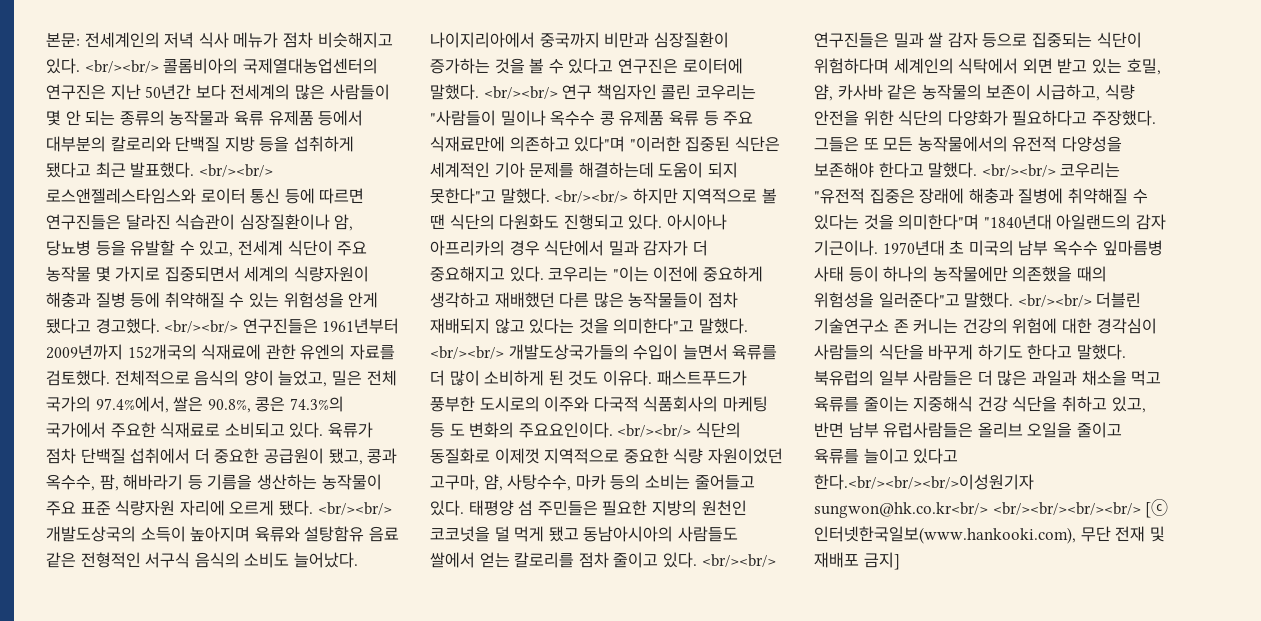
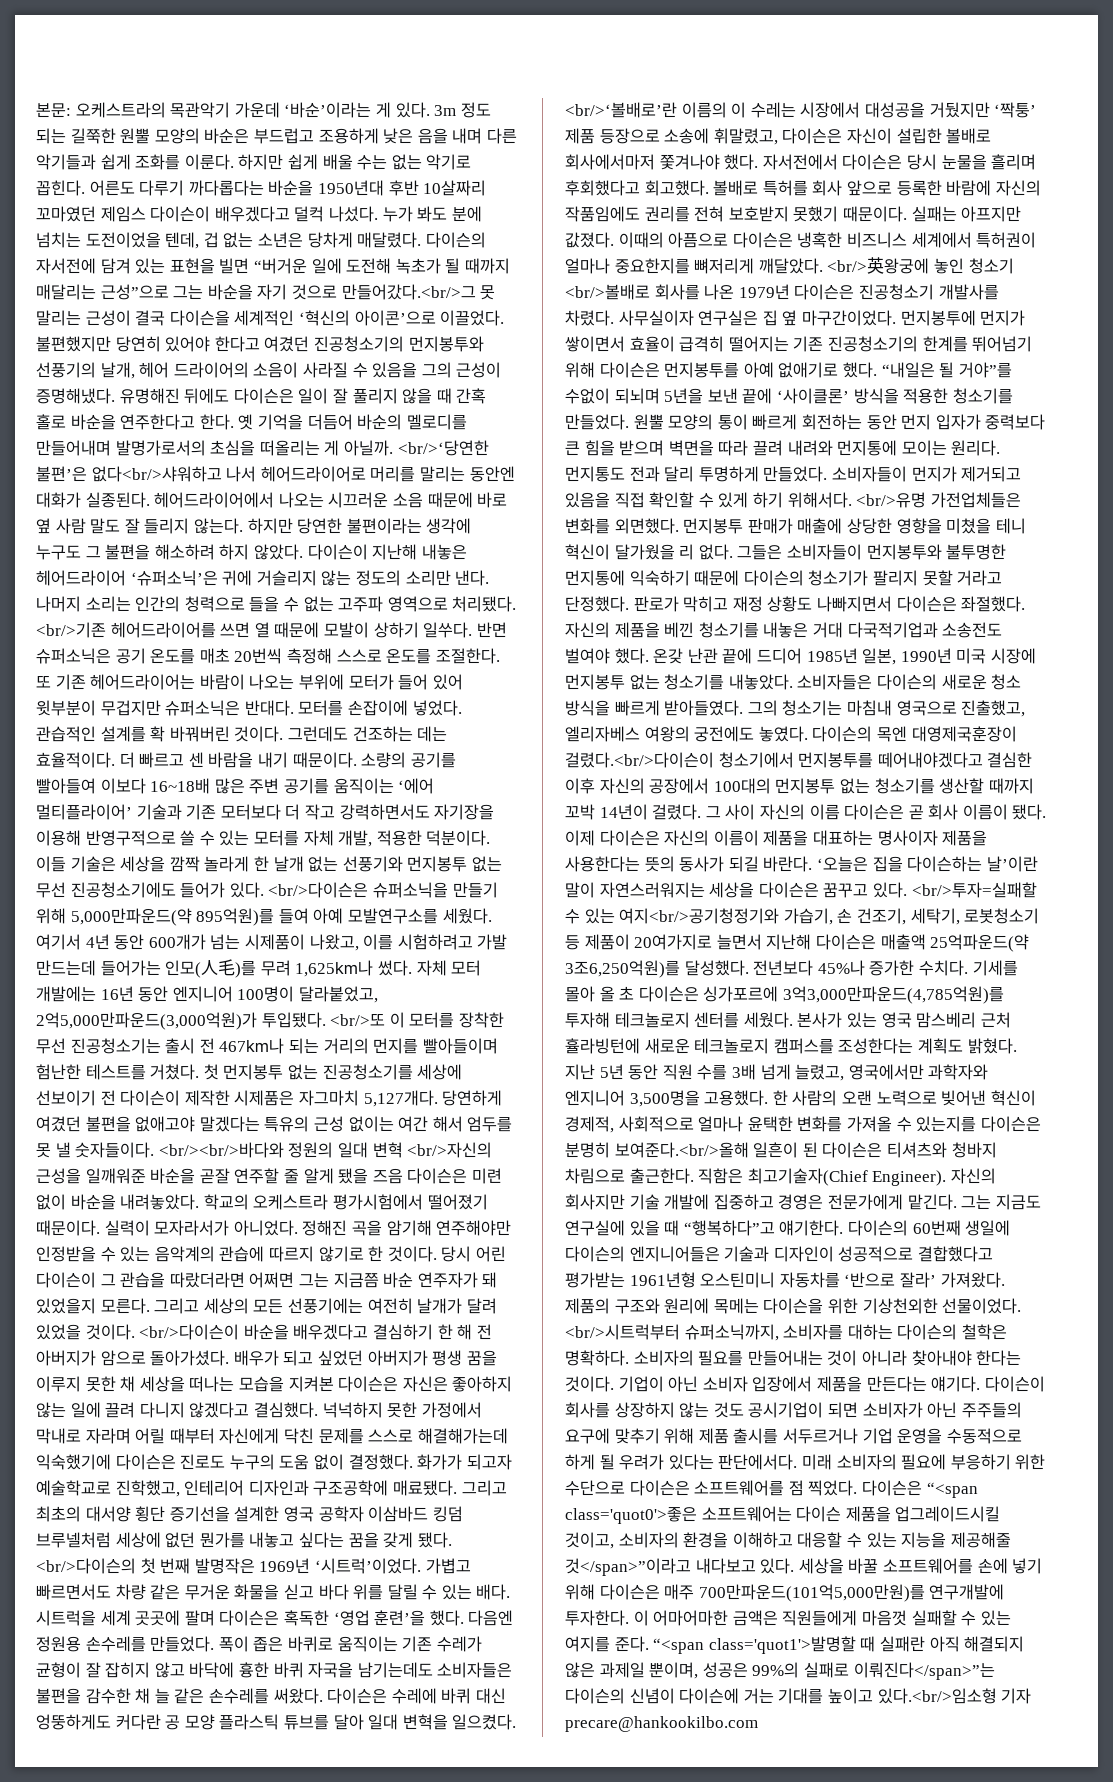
[84,32,393,48] [46,58,378,74] [46,84,390,100] [46,110,364,126] [46,136,354,152] [46,162,273,178] [46,188,365,204] [46,214,354,231] [46,240,368,257] [46,266,369,282] [46,292,379,308] [46,318,400,334] [46,344,395,360] [46,370,397,387] [46,396,344,413] [46,422,373,438] [46,448,398,465] [46,474,382,491] [46,500,392,516] [46,526,399,542] [46,552,358,568] [430,32,729,48] [430,58,743,74] [430,84,756,100] [430,110,754,126] [430,136,780,152] [430,162,738,178] [430,188,777,204] [430,214,727,230] [430,240,708,256] [430,266,763,282] [430,292,738,308] [430,318,748,334] [430,344,778,360] [430,370,747,386] [430,396,768,412] [430,422,741,438] [430,448,783,464] [430,474,755,491] [430,500,747,516] [430,526,738,542] [430,552,776,568] [814,32,1142,48] [814,58,1161,75] [814,84,1135,101] [814,110,1156,126] [814,136,1122,152] [814,162,1121,178] [814,188,1148,204] [814,214,1166,230] [814,240,1163,256] [814,266,1107,282] [814,292,1142,308] [814,318,1157,334] [814,344,1126,360] [814,370,1162,386] [814,396,1146,413] [814,422,1122,438] [814,448,959,464] [814,474,1034,490] [814,499,1169,518] [814,526,1165,544] [814,552,900,570] 전세계인의 저녁 식사 메뉴가 점차 비슷해지고 있다. <br/><br/> 콜롬비아의 국제열대농업센터의 연구진은 지난 50년간 보다 전세계의 많은 사람들이 몇 안 되는 종류의 농작물과 육류 유제품 등에서 대부분의 칼로리와 단백질 지방 등을 섭취하게 됐다고 최근 발표했다. <br/><br/> 로스앤젤레스타임스와 로이터 통신 등에 따르면 연구진들은 달라진 식습관이 심장질환이나 암, 당뇨병 등을 유발할 수 있고, 전세계 식단이 주요 농작물 몇 가지로 집중되면서 세계의 식량자원이 해충과 질병 등에 취약해질 수 있는 위험성을 안게 됐다고 경고했다. <br/><br/> 연구진들은 1961년부터 2009년까지 152개국의 식재료에 관한 유엔의 자료를 검토했다. 전체적으로 음식의 양이 늘었고, 밀은 전체 국가의 97.4%에서, 쌀은 90.8%, 콩은 74.3%의 국가에서 주요한 식재료로 소비되고 있다. 육류가 점차 단백질 섭취에서 더 중요한 공급원이 됐고, 콩과 옥수수, 팜, 해바라기 등 기름을 생산하는 농작물이 주요 표준 식량자원 자리에 오르게 됐다. <br/><br/> 개발도상국의 소득이 높아지며 육류와 설탕함유 음료 같은 전형적인 서구식 음식의 소비도 늘어났다. 나이지리아에서 중국까지 비만과 심장질환이 증가하는 것을 볼 수 있다고 연구진은 로이터에 말했다. <br/><br/> 연구 책임자인 콜린 코우리는 "사람들이 밀이나 옥수수 콩 유제품 육류 등 주요 식재료만에 의존하고 있다"며 "이러한 집중된 식단은 세계적인 기아 문제를 해결하는데 도움이 되지 못한다"고 말했다. <br/><br/> 하지만 지역적으로 볼 땐 식단의 다원화도 진행되고 있다. 아시아나 아프리카의 경우 식단에서 밀과 감자가 더 중요해지고 있다. 코우리는 "이는 이전에 중요하게 생각하고 재배했던 다른 많은 농작물들이 점차 재배되지 않고 있다는 것을 의미한다"고 말했다. <br/><br/> 개발도상국가들의 수입이 늘면서 육류를 더 많이 소비하게 된 것도 이유다. 패스트푸드가 풍부한 도시로의 이주와 다국적 식품회사의 마케팅 등 도 변화의 주요요인이다. <br/><br/> 식단의 동질화로 이제껏 지역적으로 중요한 식량 자원이었던 고구마, 얌, 사탕수수, 마카 등의 소비는 줄어들고 있다. 태평양 섬 주민들은 필요한 지방의 원천인 코코넛을 덜 먹게 됐고 동남아시아의 사람들도 쌀에서 얻는 칼로리를 점차 줄이고 있다. <br/><br/> 연구진들은 밀과 쌀 감자 등으로 집중되는 식단이 위험하다며 세계인의 식탁에서 외면 받고 있는 호밀, 얌, 카사바 같은 농작물의 보존이 시급하고, 식량 안전을 위한 식단의 다양화가 필요하다고 주장했다. 그들은 또 모든 농작물에서의 유전적 다양성을 보존해야 한다고 말했다. <br/><br/> 코우리는 "유전적 집중은 장래에 해충과 질병에 취약해질 수 있다는 것을 의미한다"며 "1840년대 아일랜드의 감자 기근이나. 1970년대 초 미국의 남부 옥수수 잎마름병 사태 등이 하나의 농작물에만 의존했을 때의 위험성을 일러준다"고 말했다. <br/><br/> 더블린 기술연구소 존 커니는 건강의 위험에 대한 경각심이 사람들의 식단을 바꾸게 하기도 한다고 말했다. 북유럽의 일부 사람들은 더 많은 과일과 채소을 먹고 육류를 줄이는 지중해식 건강 식단을 취하고 있고, 반면 남부 유럽사람들은 올리브 오일을 줄이고 육류를 늘이고 있다고 한다.<br/><br/><br/>이성원기자 sungwon@hk.co.kr<br/> <br/><br/><br/><br/> [ⓒ 인터넷한국일보(www.hankooki.com), 무단 전재 및 재배포 금지] -> [75,102,491,118] [36,128,517,144] [36,154,472,170] [36,180,487,196] [36,206,482,222] [36,232,486,249] [36,258,510,274] [36,284,496,300] [36,310,505,326] [36,336,484,352] [36,362,502,379] [36,388,487,404] [36,414,467,430] [36,440,489,456] [36,466,515,482] [36,492,508,508] [36,518,472,534] [36,544,467,560] [36,570,490,586] [36,596,517,612] [36,622,507,638] [36,648,500,664] [36,674,463,690] [36,700,462,716] [36,726,448,742] [36,752,456,768] [36,778,435,794] [36,804,495,820] [36,830,491,847] [36,856,502,872] [36,882,498,898] [36,908,492,926] [36,934,508,951] [36,959,482,978] [36,986,378,1003] [36,1012,504,1030] [36,1038,498,1054] [36,1064,463,1080] [36,1090,503,1107] [36,1116,513,1132] [36,1142,493,1158] [36,1168,502,1184] [36,1194,488,1210] [36,1220,512,1236] [36,1246,506,1262] [36,1272,498,1288] [36,1298,497,1314] [36,1324,492,1340] [36,1350,497,1366] [36,1376,513,1392] [36,1402,482,1418] [36,1428,508,1444] [36,1454,512,1470] [36,1480,507,1497] [36,1506,463,1522] [36,1532,452,1548] [36,1558,471,1574] [36,1584,511,1600] [36,1610,514,1626] [36,1636,482,1652] [36,1662,513,1678] [36,1688,506,1704] [36,1714,517,1730] [565,102,1037,118] [565,128,992,145] [565,154,1037,170] [565,180,1041,196] [565,206,1022,222] [565,232,1037,248] [565,257,1014,274] [565,284,999,300] [565,310,1026,326] [565,336,1033,352] [565,362,1012,378] [565,388,1013,404] [565,414,1046,430] [565,440,1001,456] [565,466,1022,482] [565,492,1021,508] [565,518,1026,534] [565,544,1007,560] [565,570,1003,586] [565,596,1026,612] [565,622,1003,638] [565,648,1036,665] [565,674,1022,690] [565,700,1026,717] [565,726,1017,742] [565,752,1033,768] [565,778,1034,794] [565,804,1047,820] [565,830,988,846] [565,856,1038,872] [565,882,1037,898] [565,908,1040,925] [565,934,1030,952] [565,960,1018,978] [565,986,1004,1004] [565,1012,1011,1028] [565,1038,1017,1054] [565,1064,989,1081] [565,1090,1036,1107] [565,1116,1041,1133] [565,1142,997,1158] [565,1168,996,1186] [565,1194,1041,1210] [565,1220,1011,1236] [565,1246,993,1262] [565,1272,1005,1288] [565,1298,1022,1314] [565,1324,1007,1341] [565,1350,1022,1366] [565,1376,1045,1392] [565,1402,1022,1418] [565,1428,1022,1444] [565,1454,1046,1470] [565,1480,978,1498] [565,1506,1001,1524] [565,1532,1011,1549] [565,1558,1043,1576] [565,1584,1005,1602] [565,1610,1011,1626] [565,1636,1025,1654] [565,1662,995,1680] [565,1688,1032,1704] [565,1716,758,1732] 오케스트라의 목관악기 가운데 ‘바순’이라는 게 있다. 3m 정도 되는 길쭉한 원뿔 모양의 바순은 부드럽고 조용하게 낮은 음을 내며 다른 악기들과 쉽게 조화를 이룬다. 하지만 쉽게 배울 수는 없는 악기로 꼽힌다. 어른도 다루기 까다롭다는 바순을 1950년대 후반 10살짜리 꼬마였던 제임스 다이슨이 배우겠다고 덜컥 나섰다. 누가 봐도 분에 넘치는 도전이었을 텐데, 겁 없는 소년은 당차게 매달렸다. 다이슨의 자서전에 담겨 있는 표현을 빌면 “버거운 일에 도전해 녹초가 될 때까지 매달리는 근성”으로 그는 바순을 자기 것으로 만들어갔다.<br/>그 못 말리는 근성이 결국 다이슨을 세계적인 ‘혁신의 아이콘’으로 이끌었다. 불편했지만 당연히 있어야 한다고 여겼던 진공청소기의 먼지봉투와 선풍기의 날개, 헤어 드라이어의 소음이 사라질 수 있음을 그의 근성이 증명해냈다. 유명해진 뒤에도 다이슨은 일이 잘 풀리지 않을 때 간혹 홀로 바순을 연주한다고 한다. 옛 기억을 더듬어 바순의 멜로디를 만들어내며 발명가로서의 초심을 떠올리는 게 아닐까. <br/>‘당연한 불편’은 없다<br/>샤워하고 나서 헤어드라이어로 머리를 말리는 동안엔 대화가 실종된다. 헤어드라이어에서 나오는 시끄러운 소음 때문에 바로 옆 사람 말도 잘 들리지 않는다. 하지만 당연한 불편이라는 생각에 누구도 그 불편을 해소하려 하지 않았다. 다이슨이 지난해 내놓은 헤어드라이어 ‘슈퍼소닉’은 귀에 거슬리지 않는 정도의 소리만 낸다. 나머지 소리는 인간의 청력으로 들을 수 없는 고주파 영역으로 처리됐다. <br/>기존 헤어드라이어를 쓰면 열 때문에 모발이 상하기 일쑤다. 반면 슈퍼소닉은 공기 온도를 매초 20번씩 측정해 스스로 온도를 조절한다. 또 기존 헤어드라이어는 바람이 나오는 부위에 모터가 들어 있어 윗부분이 무겁지만 슈퍼소닉은 반대다. 모터를 손잡이에 넣었다. 관습적인 설계를 확 바꿔버린 것이다. 그런데도 건조하는 데는 효율적이다. 더 빠르고 센 바람을 내기 때문이다. 소량의 공기를 빨아들여 이보다 16~18배 많은 주변 공기를 움직이는 ‘에어 멀티플라이어’ 기술과 기존 모터보다 더 작고 강력하면서도 자기장을 이용해 반영구적으로 쓸 수 있는 모터를 자체 개발, 적용한 덕분이다. 이들 기술은 세상을 깜짝 놀라게 한 날개 없는 선풍기와 먼지봉투 없는 무선 진공청소기에도 들어가 있다. <br/>다이슨은 슈퍼소닉을 만들기 위해 5,000만파운드(약 895억원)를 들여 아예 모발연구소를 세웠다. 여기서 4년 동안 600개가 넘는 시제품이 나왔고, 이를 시험하려고 가발 만드는데 들어가는 인모(人毛)를 무려 1,625㎞나 썼다. 자체 모터 개발에는 16년 동안 엔지니어 100명이 달라붙었고, 2억5,000만파운드(3,000억원)가 투입됐다. <br/>또 이 모터를 장착한 무선 진공청소기는 출시 전 467㎞나 되는 거리의 먼지를 빨아들이며 험난한 테스트를 거쳤다. 첫 먼지봉투 없는 진공청소기를 세상에 선보이기 전 다이슨이 제작한 시제품은 자그마치 5,127개다. 당연하게 여겼던 불편을 없애고야 말겠다는 특유의 근성 없이는 여간 해서 엄두를 못 낼 숫자들이다. <br/><br/>바다와 정원의 일대 변혁 <br/>자신의 근성을 일깨워준 바순을 곧잘 연주할 줄 알게 됐을 즈음 다이슨은 미련 없이 바순을 내려놓았다. 학교의 오케스트라 평가시험에서 떨어졌기 때문이다. 실력이 모자라서가 아니었다. 정해진 곡을 암기해 연주해야만 인정받을 수 있는 음악계의 관습에 따르지 않기로 한 것이다. 당시 어린 다이슨이 그 관습을 따랐더라면 어쩌면 그는 지금쯤 바순 연주자가 돼 있었을지 모른다. 그리고 세상의 모든 선풍기에는 여전히 날개가 달려 있었을 것이다. <br/>다이슨이 바순을 배우겠다고 결심하기 한 해 전 아버지가 암으로 돌아가셨다. 배우가 되고 싶었던 아버지가 평생 꿈을 이루지 못한 채 세상을 떠나는 모습을 지켜본 다이슨은 자신은 좋아하지 않는 일에 끌려 다니지 않겠다고 결심했다. 넉넉하지 못한 가정에서 막내로 자라며 어릴 때부터 자신에게 닥친 문제를 스스로 해결해가는데 익숙했기에 다이슨은 진로도 누구의 도움 없이 결정했다. 화가가 되고자 예술학교로 진학했고, 인테리어 디자인과 구조공학에 매료됐다. 그리고 최초의 대서양 횡단 증기선을 설계한 영국 공학자 이삼바드 킹덤 브루넬처럼 세상에 없던 뭔가를 내놓고 싶다는 꿈을 갖게 됐다. <br/>다이슨의 첫 번째 발명작은 1969년 ‘시트럭’이었다. 가볍고 빠르면서도 차량 같은 무거운 화물을 싣고 바다 위를 달릴 수 있는 배다. 시트럭을 세계 곳곳에 팔며 다이슨은 혹독한 ‘영업 훈련’을 했다. 다음엔 정원용 손수레를 만들었다. 폭이 좁은 바퀴로 움직이는 기존 수레가 균형이 잘 잡히지 않고 바닥에 흉한 바퀴 자국을 남기는데도 소비자들은 불편을 감수한 채 늘 같은 손수레를 써왔다. 다이슨은 수레에 바퀴 대신 엉뚱하게도 커다란 공 모양 플라스틱 튜브를 달아 일대 변혁을 일으켰다. <br/>‘볼배로’란 이름의 이 수레는 시장에서 대성공을 거뒀지만 ‘짝퉁’ 제품 등장으로 소송에 휘말렸고, 다이슨은 자신이 설립한 볼배로 회사에서마저 쫓겨나야 했다. 자서전에서 다이슨은 당시 눈물을 흘리며 후회했다고 회고했다. 볼배로 특허를 회사 앞으로 등록한 바람에 자신의 작품임에도 권리를 전혀 보호받지 못했기 때문이다. 실패는 아프지만 값졌다. 이때의 아픔으로 다이슨은 냉혹한 비즈니스 세계에서 특허권이 얼마나 중요한지를 뼈저리게 깨달았다. <br/>英왕궁에 놓인 청소기 <br/>볼배로 회사를 나온 1979년 다이슨은 진공청소기 개발사를 차렸다. 사무실이자 연구실은 집 옆 마구간이었다. 먼지봉투에 먼지가 쌓이면서 효율이 급격히 떨어지는 기존 진공청소기의 한계를 뛰어넘기 위해 다이슨은 먼지봉투를 아예 없애기로 했다. “내일은 될 거야”를 수없이 되뇌며 5년을 보낸 끝에 ‘사이클론’ 방식을 적용한 청소기를 만들었다. 원뿔 모양의 통이 빠르게 회전하는 동안 먼지 입자가 중력보다 큰 힘을 받으며 벽면을 따라 끌려 내려와 먼지통에 모이는 원리다. 먼지통도 전과 달리 투명하게 만들었다. 소비자들이 먼지가 제거되고 있음을 직접 확인할 수 있게 하기 위해서다. <br/>유명 가전업체들은 변화를 외면했다. 먼지봉투 판매가 매출에 상당한 영향을 미쳤을 테니 혁신이 달가웠을 리 없다. 그들은 소비자들이 먼지봉투와 불투명한 먼지통에 익숙하기 때문에 다이슨의 청소기가 팔리지 못할 거라고 단정했다. 판로가 막히고 재정 상황도 나빠지면서 다이슨은 좌절했다. 자신의 제품을 베낀 청소기를 내놓은 거대 다국적기업과 소송전도 벌여야 했다. 온갖 난관 끝에 드디어 1985년 일본, 1990년 미국 시장에 먼지봉투 없는 청소기를 내놓았다. 소비자들은 다이슨의 새로운 청소 방식을 빠르게 받아들였다. 그의 청소기는 마침내 영국으로 진출했고, 엘리자베스 여왕의 궁전에도 놓였다. 다이슨의 목엔 대영제국훈장이 걸렸다.<br/>다이슨이 청소기에서 먼지봉투를 떼어내야겠다고 결심한 이후 자신의 공장에서 100대의 먼지봉투 없는 청소기를 생산할 때까지 꼬박 14년이 걸렸다. 그 사이 자신의 이름 다이슨은 곧 회사 이름이 됐다. 이제 다이슨은 자신의 이름이 제품을 대표하는 명사이자 제품을 사용한다는 뜻의 동사가 되길 바란다. ‘오늘은 집을 다이슨하는 날’이란 말이 자연스러워지는 세상을 다이슨은 꿈꾸고 있다. <br/>투자=실패할 수 있는 여지<br/>공기청정기와 가습기, 손 건조기, 세탁기, 로봇청소기 등 제품이 20여가지로 늘면서 지난해 다이슨은 매출액 25억파운드(약 3조6,250억원)를 달성했다. 전년보다 45%나 증가한 수치다. 기세를 몰아 올 초 다이슨은 싱가포르에 3억3,000만파운드(4,785억원)를 투자해 테크놀로지 센터를 세웠다. 본사가 있는 영국 맘스베리 근처 휼라빙턴에 새로운 테크놀로지 캠퍼스를 조성한다는 계획도 밝혔다. 지난 5년 동안 직원 수를 3배 넘게 늘렸고, 영국에서만 과학자와 엔지니어 3,500명을 고용했다. 한 사람의 오랜 노력으로 빚어낸 혁신이 경제적, 사회적으로 얼마나 윤택한 변화를 가져올 수 있는지를 다이슨은 분명히 보여준다.<br/>올해 일흔이 된 다이슨은 티셔츠와 청바지 차림으로 출근한다. 직함은 최고기술자(Chief Engineer). 자신의 회사지만 기술 개발에 집중하고 경영은 전문가에게 맡긴다. 그는 지금도 연구실에 있을 때 “행복하다”고 얘기한다. 다이슨의 60번째 생일에 다이슨의 엔지니어들은 기술과 디자인이 성공적으로 결합했다고 평가받는 1961년형 오스틴미니 자동차를 ‘반으로 잘라’ 가져왔다. 제품의 구조와 원리에 목메는 다이슨을 위한 기상천외한 선물이었다. <br/>시트럭부터 슈퍼소닉까지, 소비자를 대하는 다이슨의 철학은 명확하다. 소비자의 필요를 만들어내는 것이 아니라 찾아내야 한다는 것이다. 기업이 아닌 소비자 입장에서 제품을 만든다는 얘기다. 다이슨이 회사를 상장하지 않는 것도 공시기업이 되면 소비자가 아닌 주주들의 요구에 맞추기 위해 제품 출시를 서두르거나 기업 운영을 수동적으로 하게 될 우려가 있다는 판단에서다. 미래 소비자의 필요에 부응하기 위한 수단으로 다이슨은 소프트웨어를 점 찍었다. 다이슨은 “<span class='quot0'>좋은 소프트웨어는 다이슨 제품을 업그레이드시킬 것이고, 소비자의 환경을 이해하고 대응할 수 있는 지능을 제공해줄 것</span>”이라고 내다보고 있다. 세상을 바꿀 소프트웨어를 손에 넣기 위해 다이슨은 매주 700만파운드(101억5,000만원)를 연구개발에 투자한다. 이 어마어마한 금액은 직원들에게 마음껏 실패할 수 있는 여지를 준다. “<span class='quot1'>발명할 때 실패란 아직 해결되지 않은 과제일 뿐이며, 성공은 99%의 실패로 이뤄진다</span>”는 다이슨의 신념이 다이슨에 거는 기대를 높이고 있다.<br/>임소형 기자 precare@hankookilbo.com

